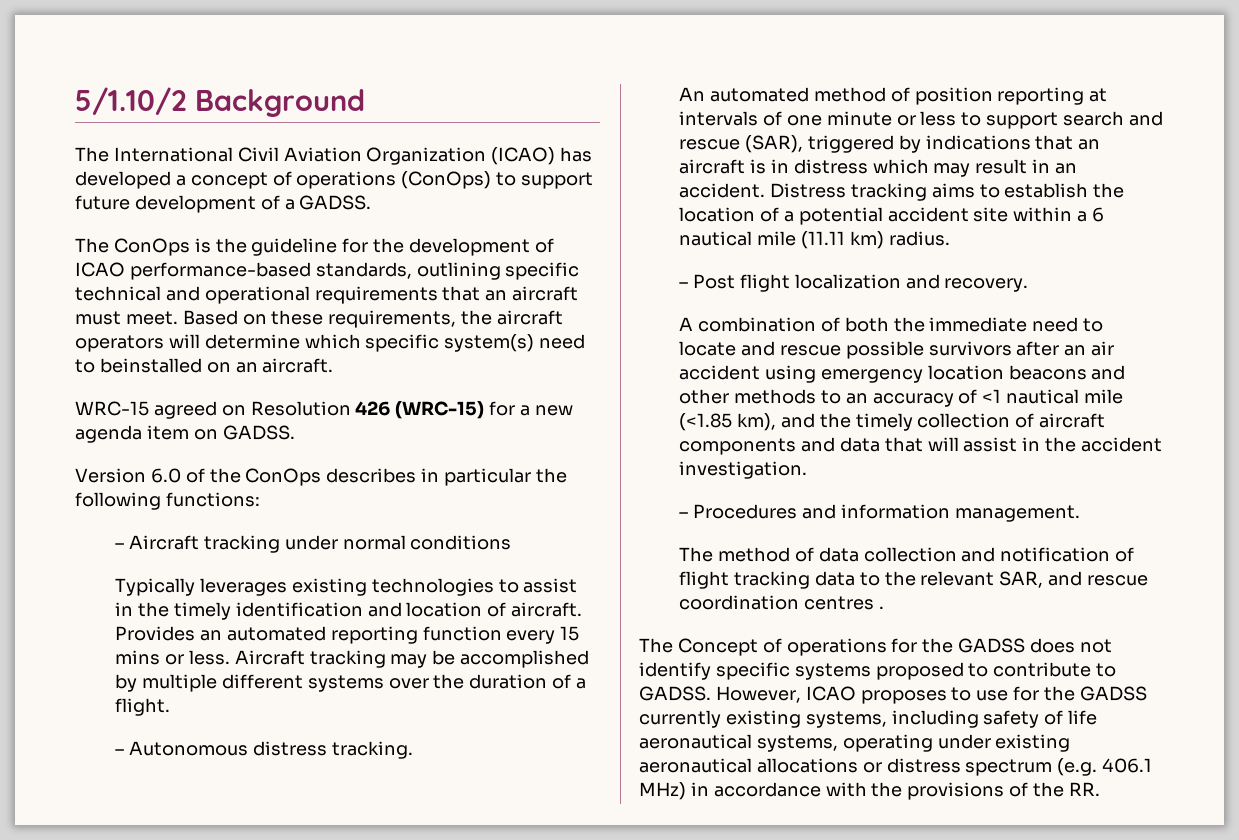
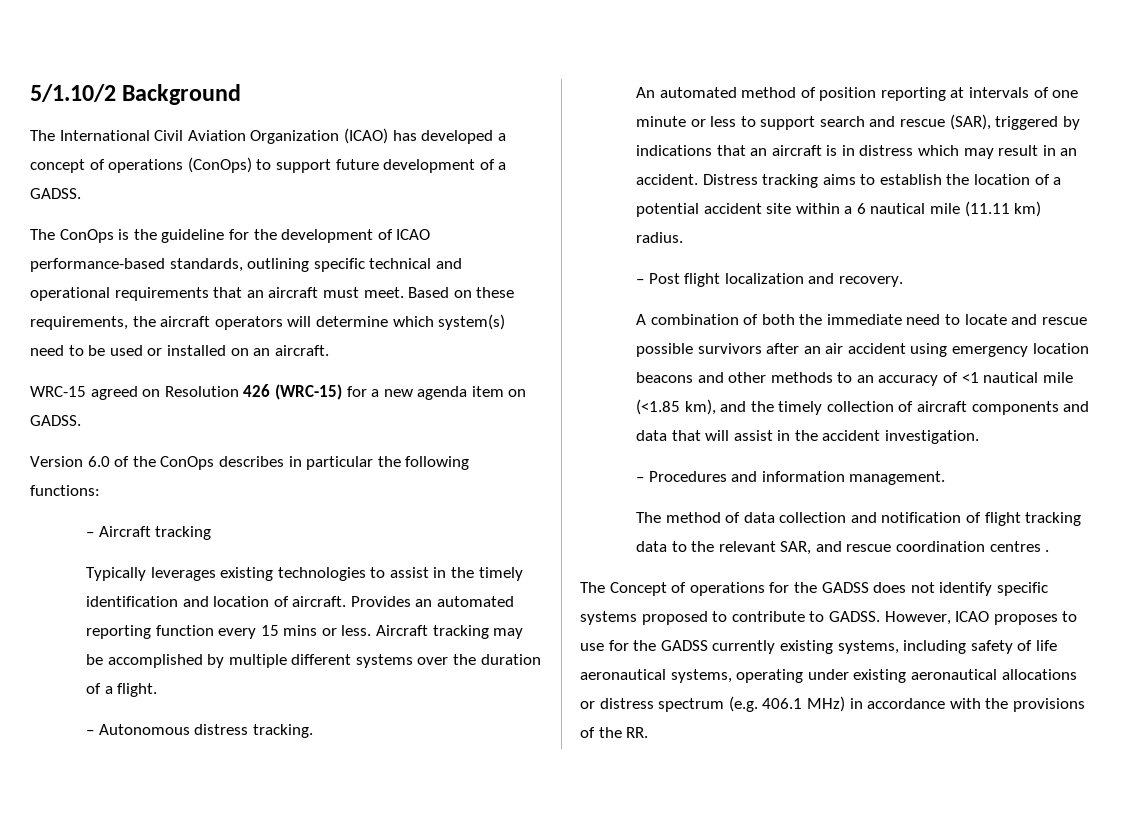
[365,334,440,352] specific -> (434, 321) none
[99,358,202,373] beinstalled -> [88,345,226,356] be used or installed
[284,535,512,550] under normal conditions -> (212, 533) none

